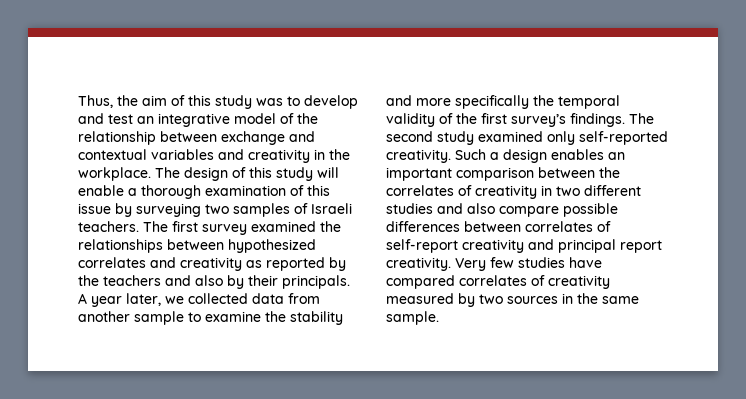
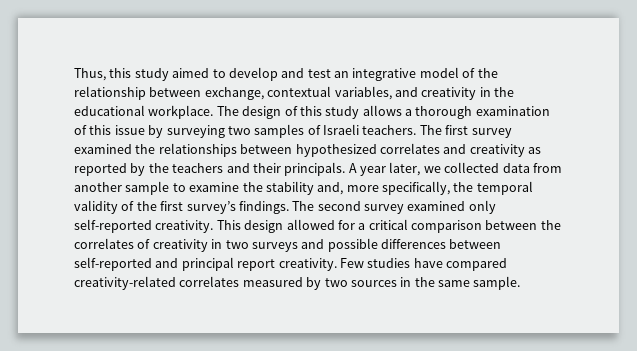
[117,95,283,109] the aim of this study was -> [109,68,210,81] this study aimed
[221,131,315,145] [78,149,214,160] exchange and contextual variables -> [204,86,392,100] exchange, contextual variables,
(350, 154) none -> [74,105,145,116] educational
[317,167,339,178] [78,185,124,196] will enable -> [362,105,402,116] allows
[195,275,244,289] also by -> (250, 168) none
[386,95,529,109] and more specifically -> [317,181,450,195] and, more specifically,
[437,131,474,145] study -> [364,204,404,214] survey
[455,149,625,163] [386,167,452,181] Such a design enables an important -> [216,219,408,233] This design allowed for a critical
[584,185,641,196] [386,203,618,217] [386,221,611,232] [386,239,524,253] different studies and also compare possible differences between correlates of self-report creativity -> [251,238,502,252] [74,257,152,271] surveys and possible differences between self-reported
[455,257,514,271] Very few -> [339,258,364,268] Few
[459,275,610,289] correlates of creativity -> [74,276,240,290] creativity-related correlates

